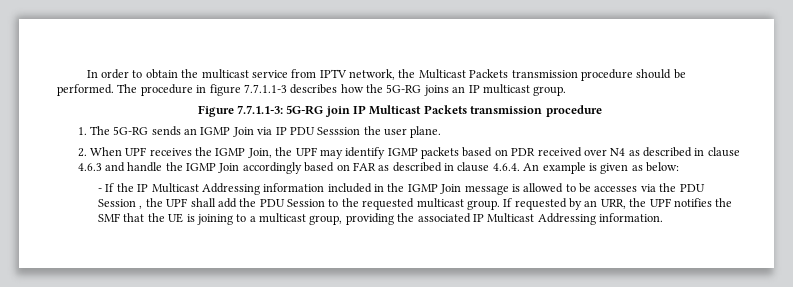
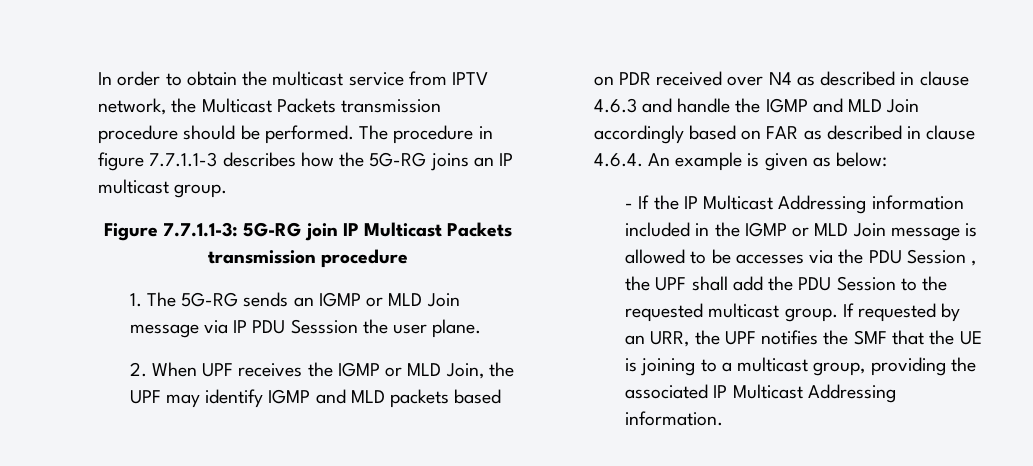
[232,127,254,137] Join -> [366,293,460,307] [129,324,199,338] or MLD Join message
(246, 152) none -> [385,363,442,377] or MLD
(418, 152) none -> [315,389,385,404] and MLD
(217, 167) none -> [812,98,883,113] and MLD
(438, 188) none -> [792,223,849,237] or MLD

